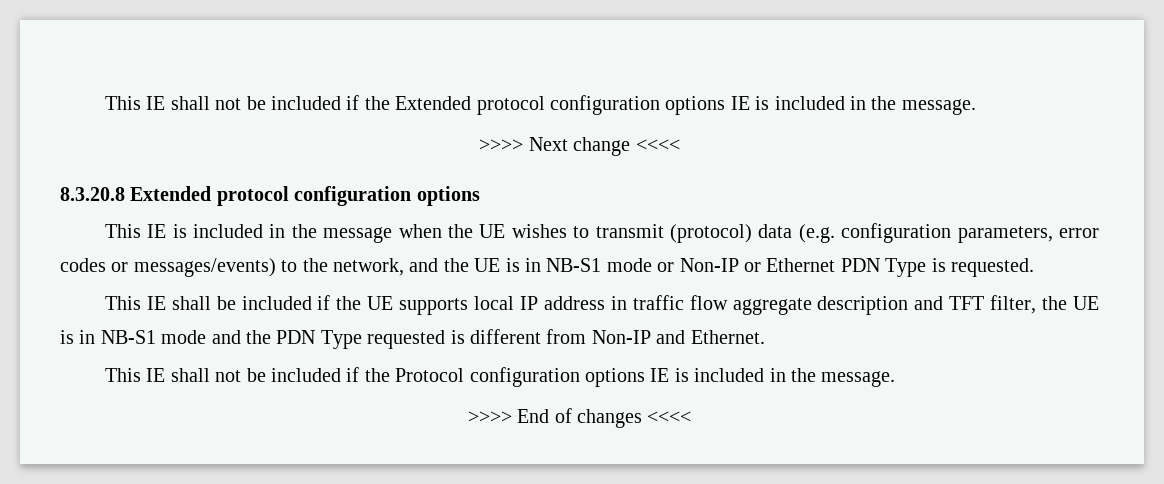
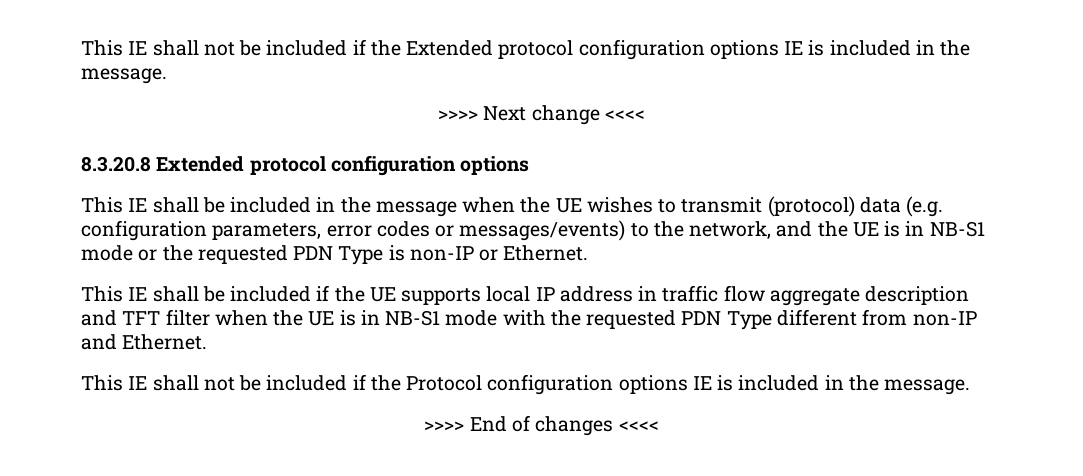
[172,224,187,238] is -> [152,197,225,213] shall be
[679,258,1034,277] Non-IP or Ethernet PDN Type is requested. -> [162,245,589,265] the requested PDN Type is non-IP or Ethernet.
[990,295,1099,314] [60,330,465,349] filter, the UE is in NB-S1 mode and the PDN Type requested is -> [165,309,772,330] filter when the UE is in NB-S1 mode with the requested PDN Type
[591,330,651,344] Non-IP -> [912,311,977,326] non-IP

